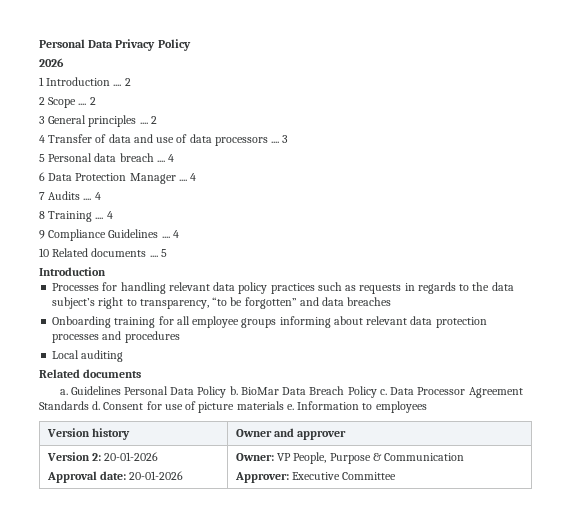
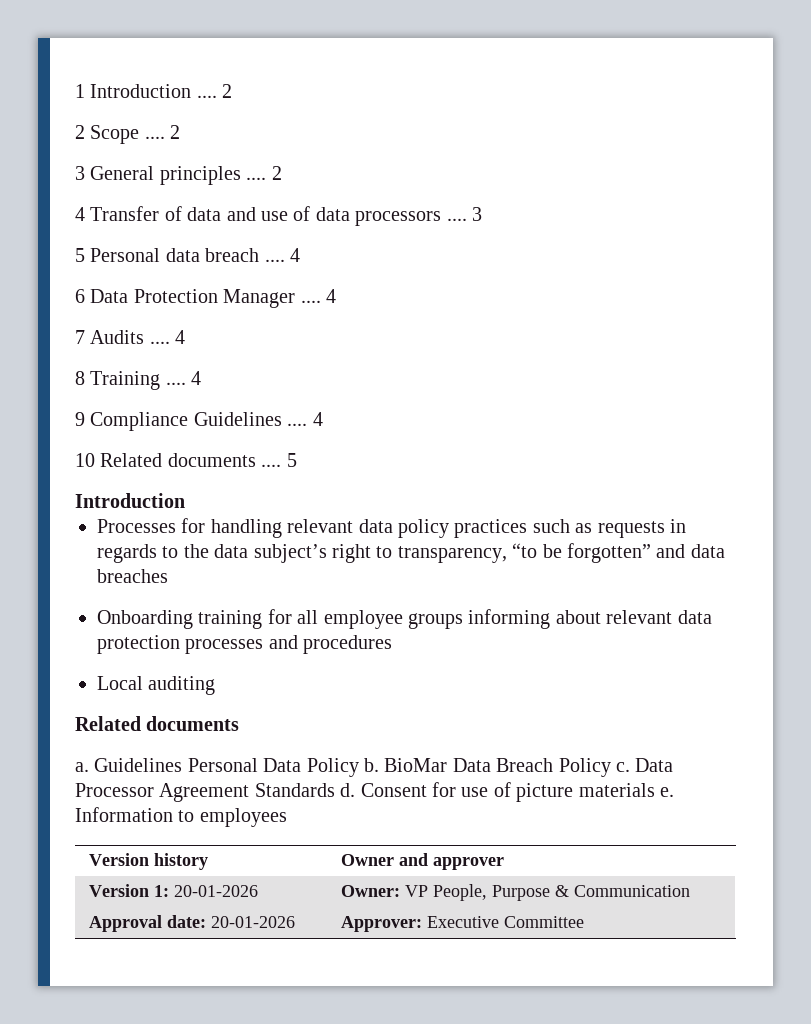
[39,39,191,51] [39,58,64,67] Personal Data Privacy Policy // 2026 // -> (75, 91) none
[92,453,102,461] 2: -> [154,885,170,897] 1:

